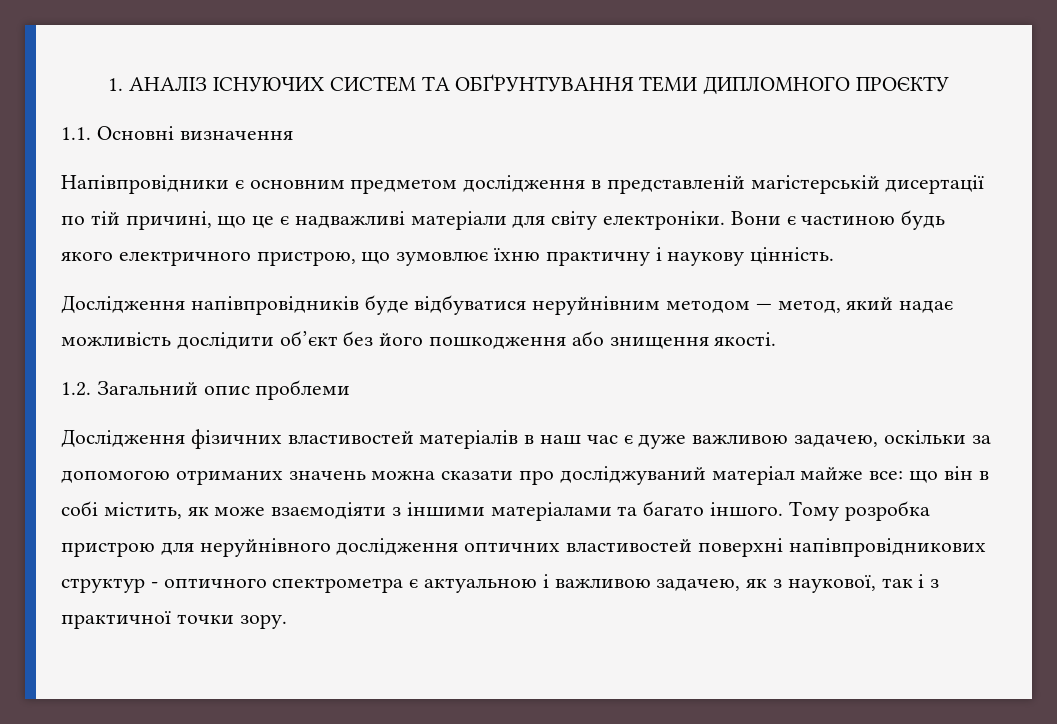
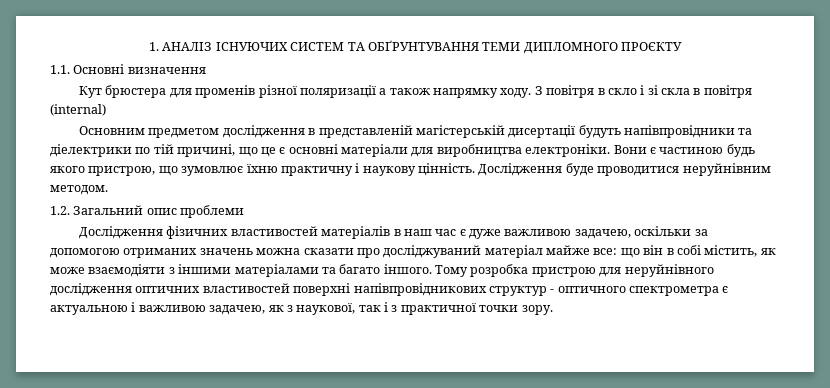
[61,175,345,194] Напівпровідники є основним -> [79,85,752,98] [50,104,106,116] [79,126,146,135] Кут брюстера для променів різної поляризації а також напрямку ходу. З повітря в скло і зі скла в повітря (internal) // Основним
(985, 184) none -> [578,125,753,138] [50,144,132,157] будуть напівпровідники та діелектрики
[294,211,405,228] надважливі -> [288,144,338,154] основні
[551,211,598,230] світу -> [436,144,522,157] виробництва
[118,251,251,266] електричного -> (85, 169) none
[61,295,954,315] [61,331,777,349] // Дослідження напівпровідників буде відбуватися неруйнівним методом — метод, який надає можливість дослідити об’єкт без його пошкодження або знищення якості. -> [478,163,771,176] [50,185,108,195] Дослідження буде проводитися неруйнівним методом.

